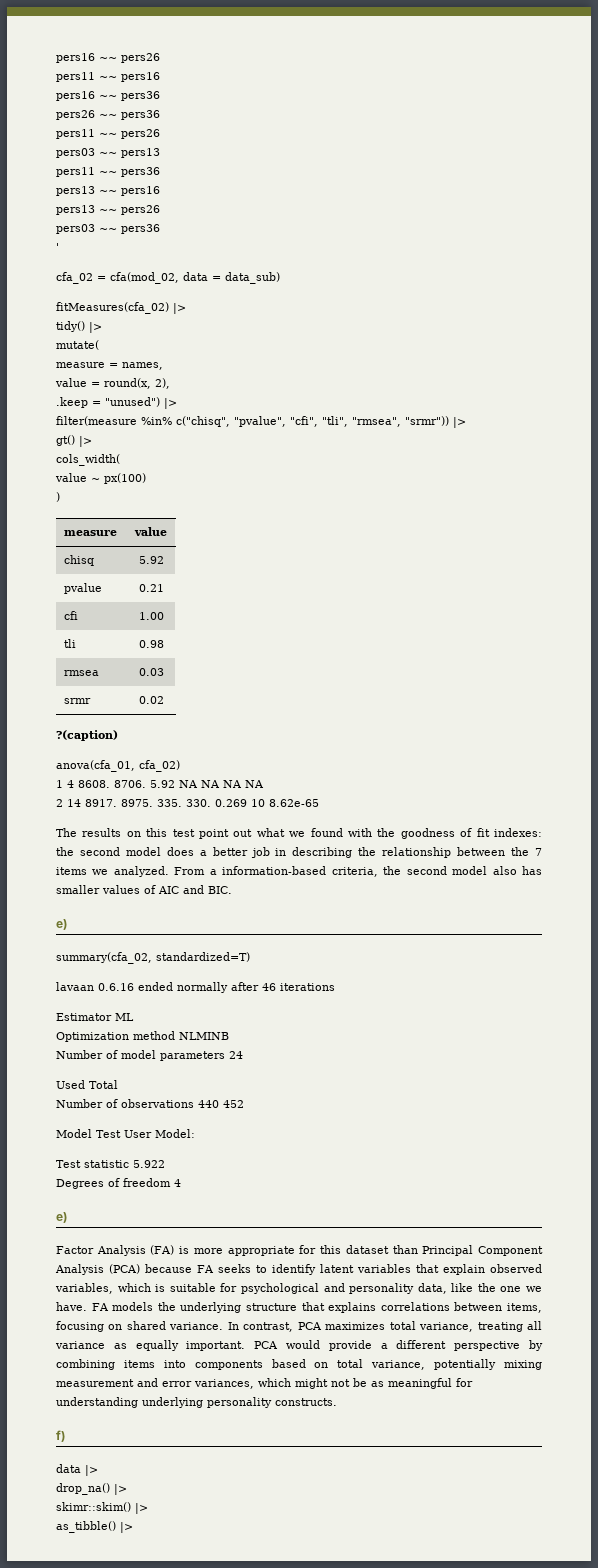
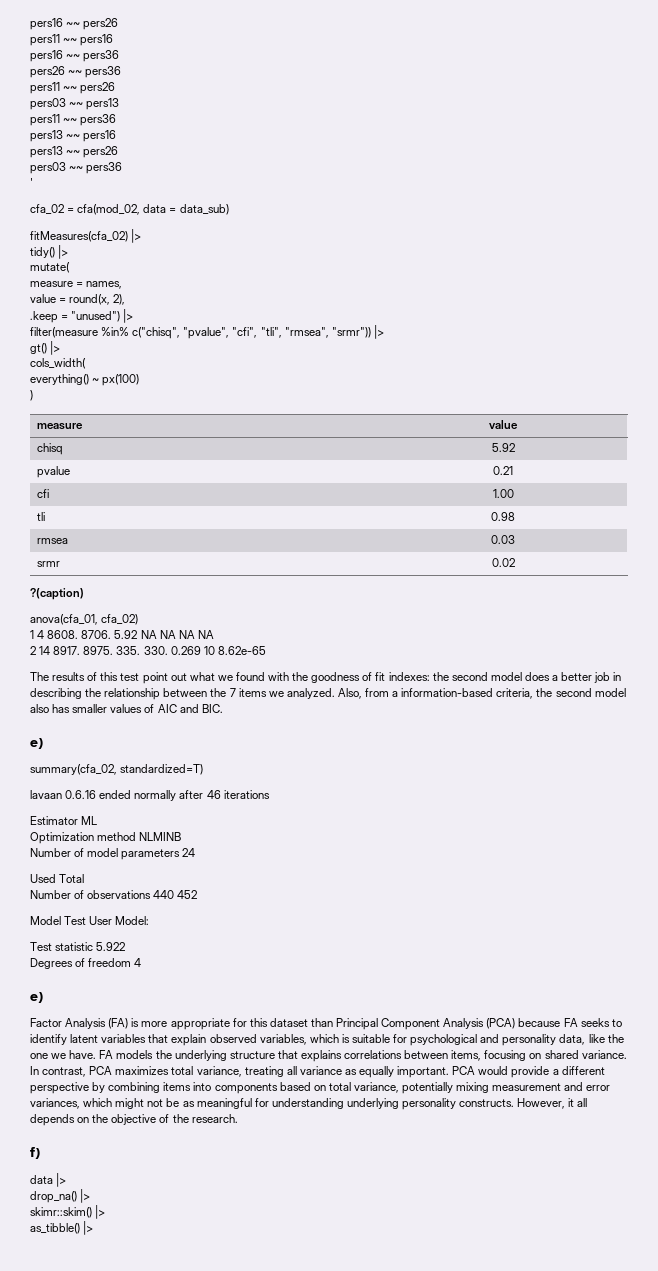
[55,473,87,482] value -> [30,374,89,385] everything()
[126,831,141,837] on -> [87,672,98,681] of
[174,867,206,875] From -> [337,688,390,699] Also, from
(337, 1402) none -> [517,1098,588,1109] [30,1114,238,1126] However, it all depends on the objective of the research.

